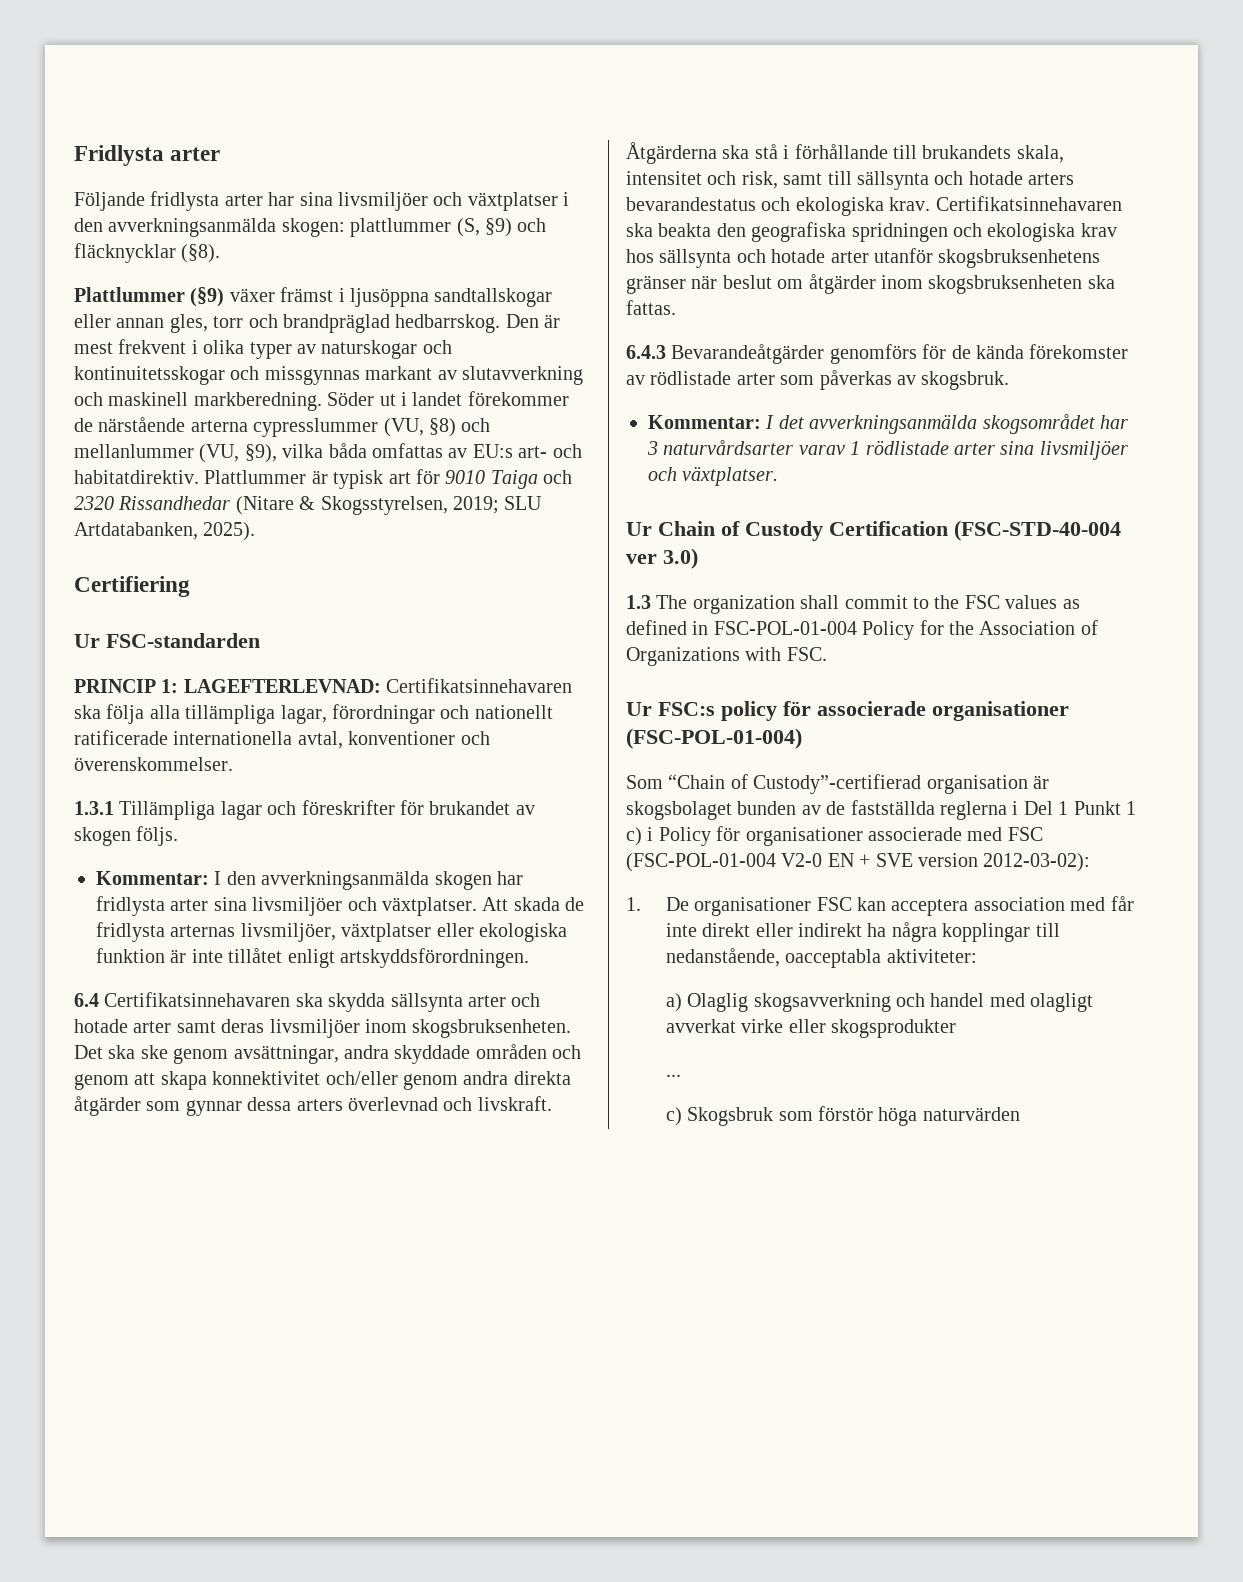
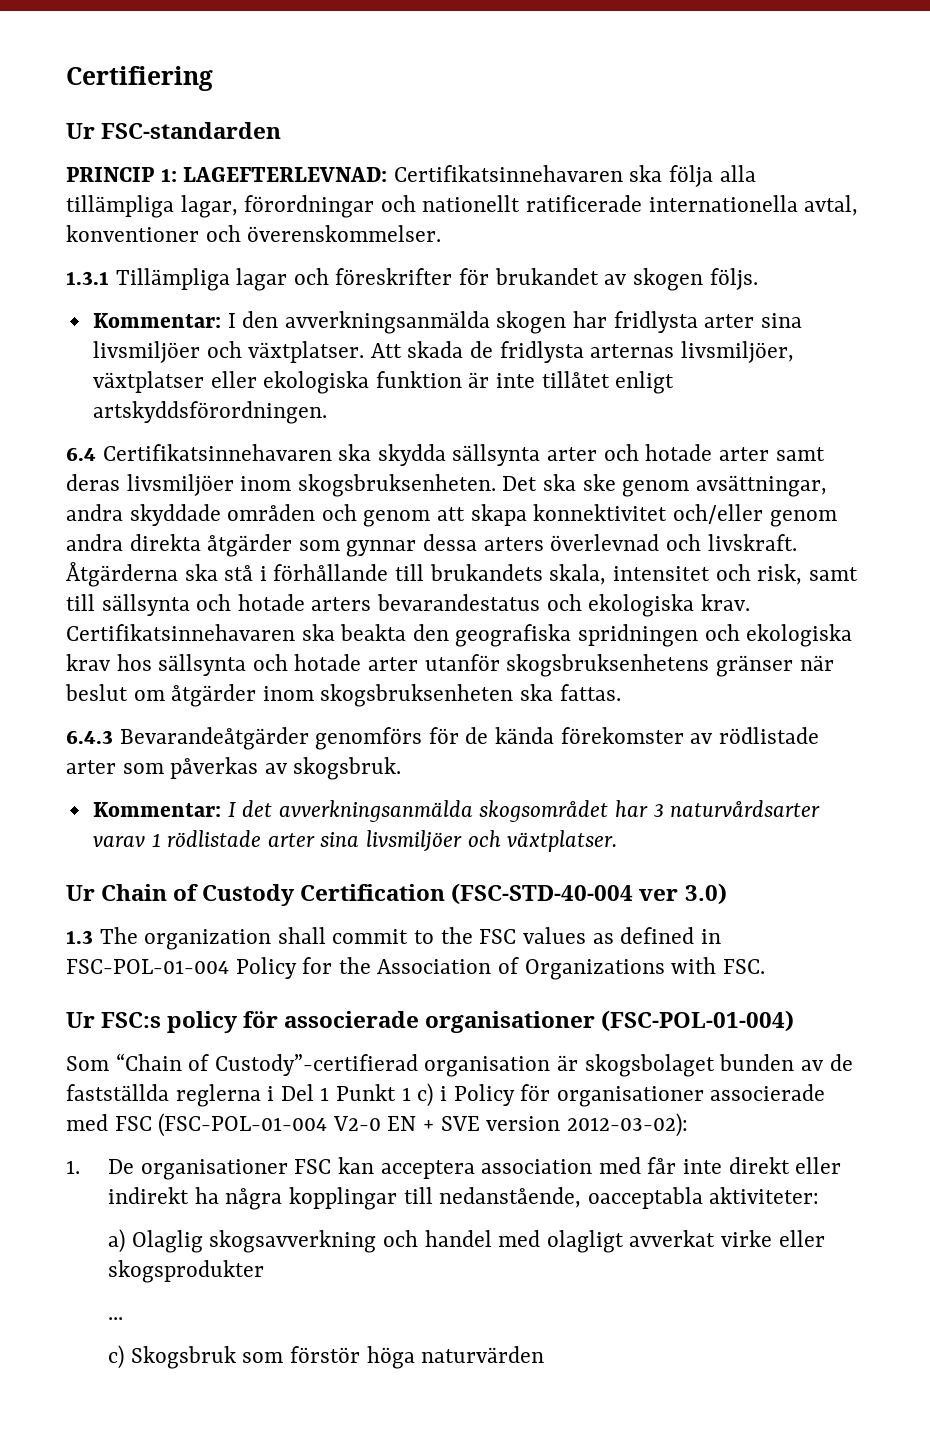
[74,145,221,166] [74,191,570,211] [74,218,547,237] [74,243,221,263] [74,287,553,307] [74,314,561,333] [74,339,452,359] [74,366,583,385] [74,391,569,411] [74,417,491,437] [74,443,582,463] [74,469,573,489] [74,496,543,515] [74,522,256,541] Fridlysta arter // Följande fridlysta arter har sina livsmiljöer och växtplatser i den avverkningsanmälda skogen: plattlummer (S, §9) och fläcknycklar (§8). // Plattlummer (§9) växer främst i ljusöppna sandtallskogar eller annan gles, torr och brandpräglad hedbarrskog. Den är mest frekvent i olika typer av naturskogar och kontinuitetsskogar och missgynnas markant av slutavverkning och maskinell markberedning. Söder ut i landet förekommer de närstående arterna cypresslummer (VU, §8) och mellanlummer (VU, §9), vilka båda omfattas av EU:s art- och habitatdirektiv. Plattlummer är typisk art för 9010 Taiga och 2320 Rissandhedar (Nitare & Skogsstyrelsen, 2019; SLU Artdatabanken, 2025). // -> (66, 78) none

